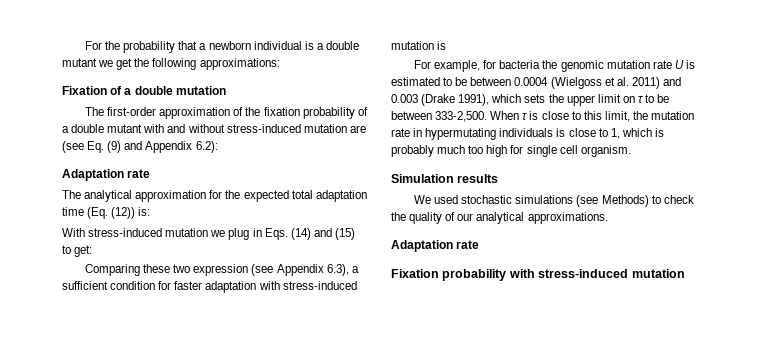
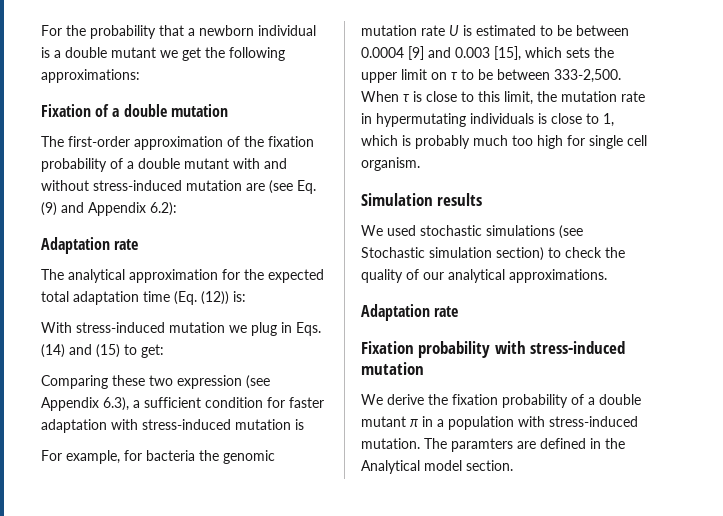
[550,77,681,89] [391,94,490,106] (Wielgoss et al. 2011) and 0.003 (Drake 1991), -> [408,46,521,61] [9] and 0.003 [15],
[601,195,649,207] Methods) -> [361,247,544,261] Stochastic simulation section)
(685, 273) none -> [361,394,641,408] [361,416,638,430] [361,438,625,452] [361,460,513,474] // We derive the fixation probability of a double mutant π in a population with stress-induced mutation. The paramters are defined in the Analytical model section.

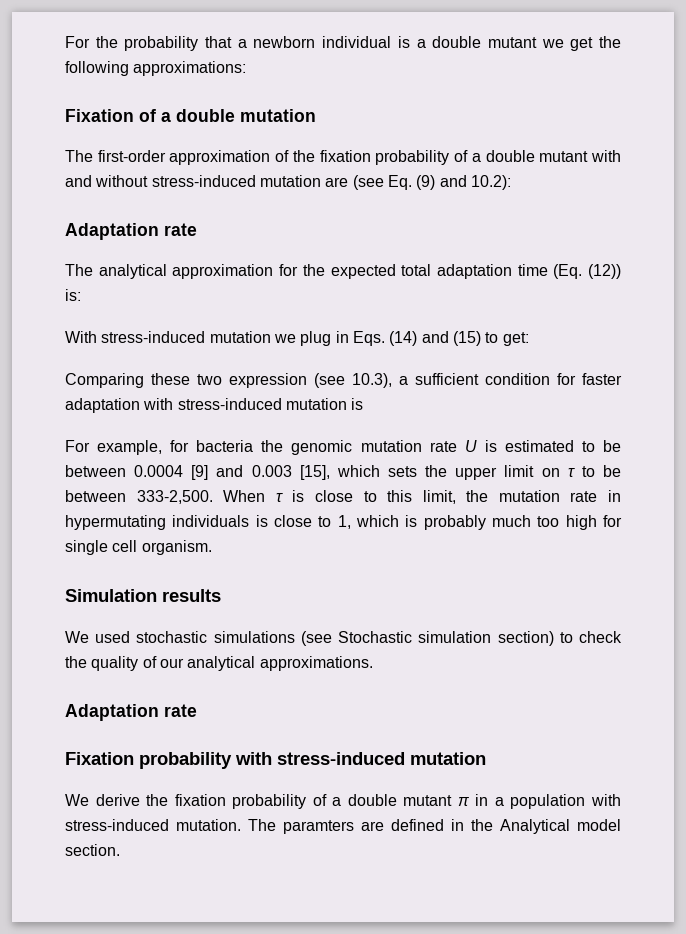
[88,202,177,216] Appendix 6.2): -> [470,175,511,190] 10.2):
[41,397,129,411] Appendix 6.3), -> [352,373,392,388] 10.3),

